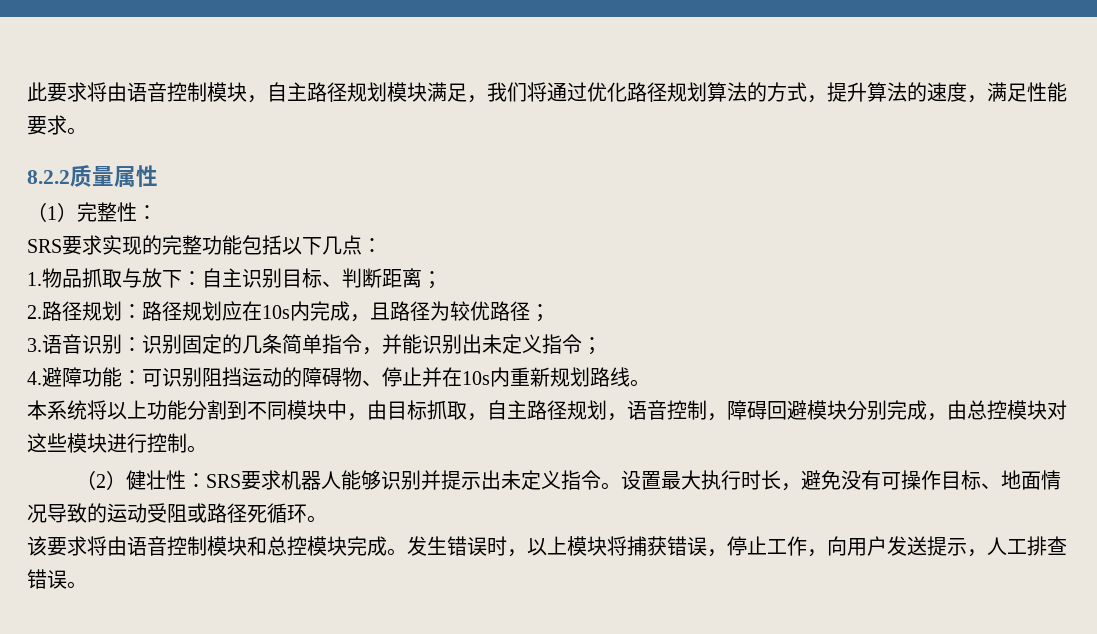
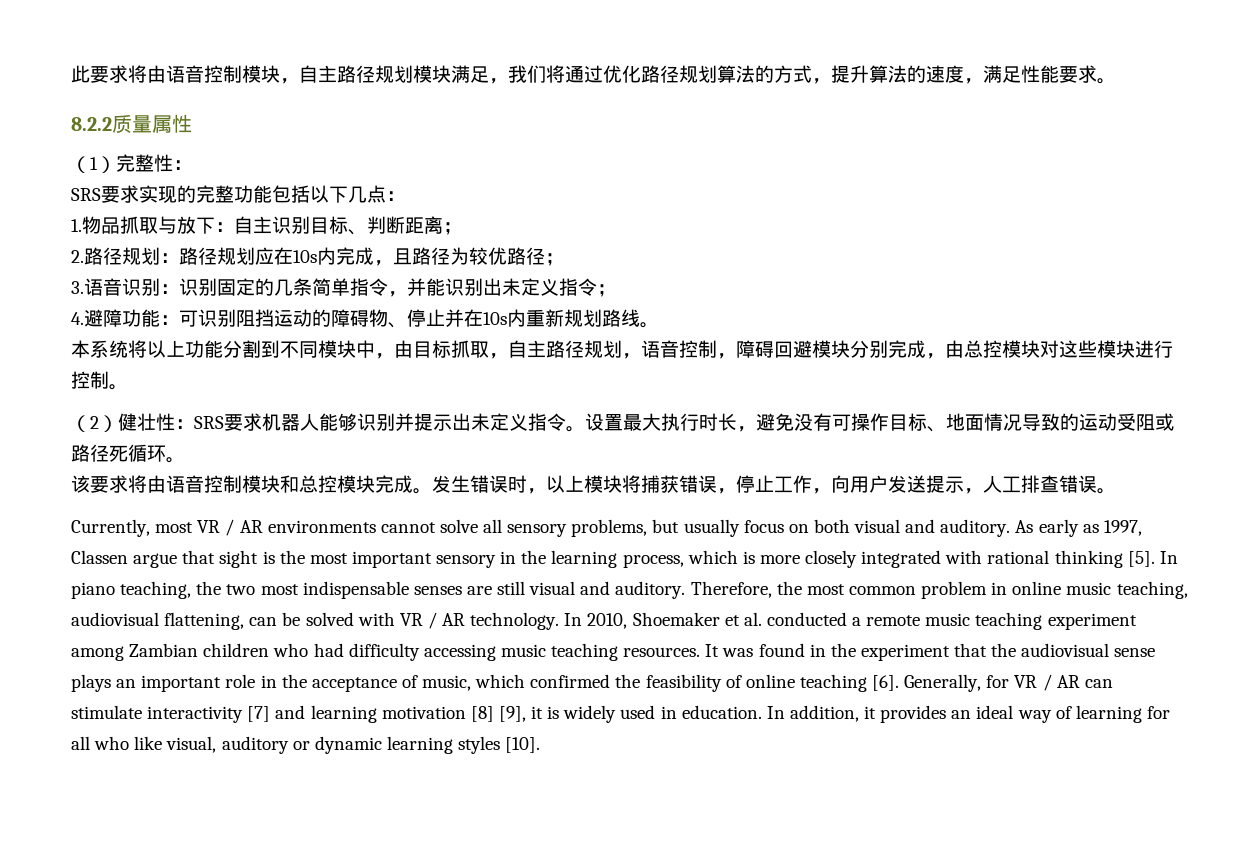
(87, 585) none -> [71,519,1142,537] [71,550,1178,568] [71,581,1188,599] [71,612,1137,630] [71,643,1156,661] [71,674,1113,692] [71,705,1170,723] [71,736,541,754] // Currently, most VR / AR environments cannot solve all sensory problems, but usually focus on both visual and auditory. As early as 1997, Classen argue that sight is the most important sensory in the learning process, which is more closely integrated with rational thinking [5]. In piano teaching, the two most indispensable senses are still visual and auditory. Therefore, the most common problem in online music teaching, audiovisual flattening, can be solved with VR / AR technology. In 2010, Shoemaker et al. conducted a remote music teaching experiment among Zambian children who had difficulty accessing music teaching resources. It was found in the experiment that the audiovisual sense plays an important role in the acceptance of music, which confirmed the feasibility of online teaching [6]. Generally, for VR / AR can stimulate interactivity [7] and learning motivation [8] [9], it is widely used in education. In addition, it provides an ideal way of learning for all who like visual, auditory or dynamic learning styles [10].

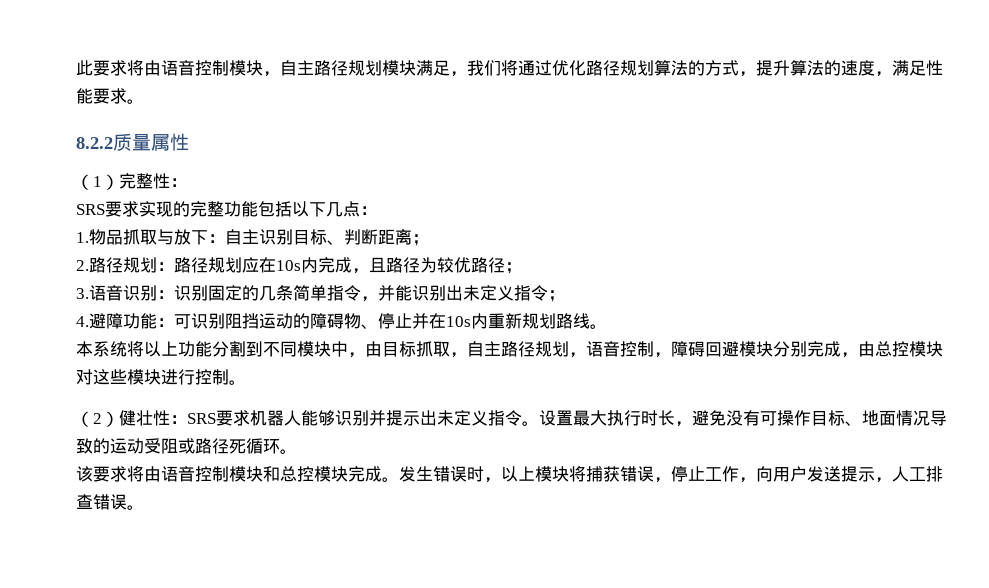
[71,519,1142,537] [71,550,1178,568] [71,581,1188,599] [71,612,1137,630] [71,643,1156,661] [71,674,1113,692] [71,705,1170,723] [71,736,541,754] // Currently, most VR / AR environments cannot solve all sensory problems, but usually focus on both visual and auditory. As early as 1997, Classen argue that sight is the most important sensory in the learning process, which is more closely integrated with rational thinking [5]. In piano teaching, the two most indispensable senses are still visual and auditory. Therefore, the most common problem in online music teaching, audiovisual flattening, can be solved with VR / AR technology. In 2010, Shoemaker et al. conducted a remote music teaching experiment among Zambian children who had difficulty accessing music teaching resources. It was found in the experiment that the audiovisual sense plays an important role in the acceptance of music, which confirmed the feasibility of online teaching [6]. Generally, for VR / AR can stimulate interactivity [7] and learning motivation [8] [9], it is widely used in education. In addition, it provides an ideal way of learning for all who like visual, auditory or dynamic learning styles [10]. -> (144, 507) none

